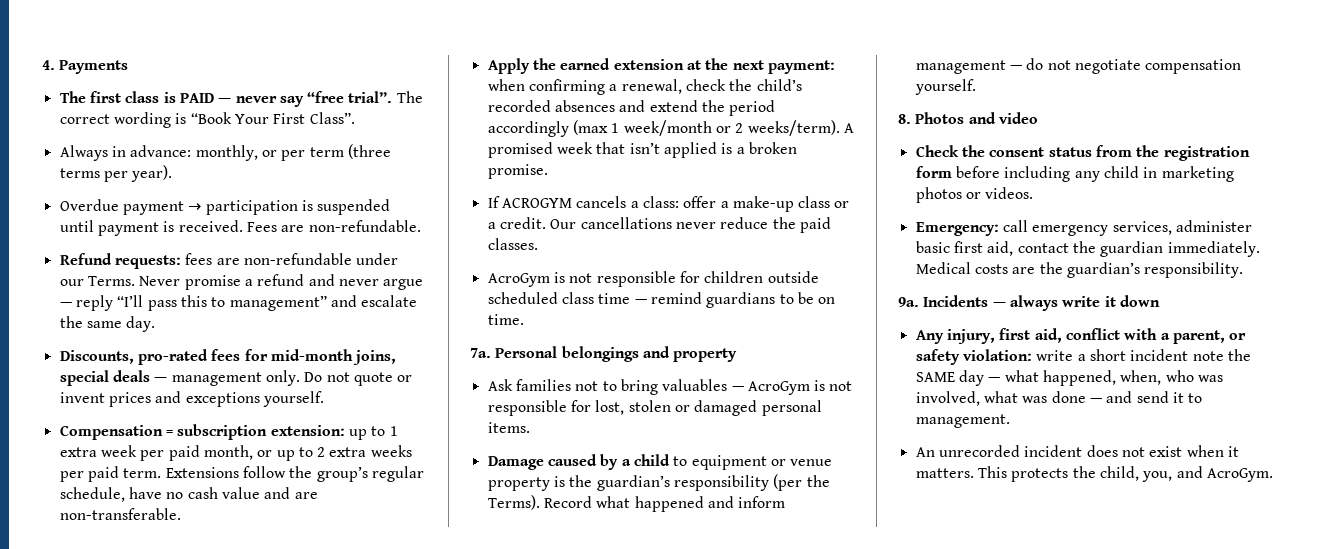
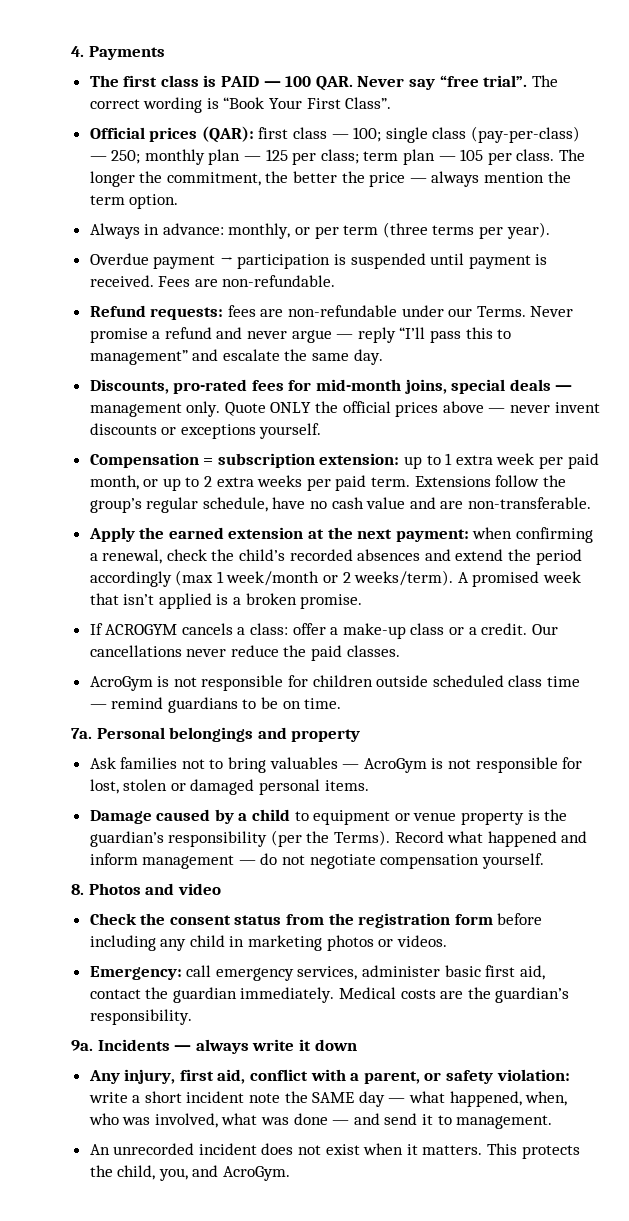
[235,96,277,103] never -> [285,76,405,91] 100 QAR. Never
(355, 118) none -> [89,126,581,143] [89,149,585,165] [89,171,571,187] [89,194,179,209] // Official prices (QAR): first class — 100; single class (pay-per-class) — 250; monthly plan — 125 per class; term plan — 105 per class. The longer the commitment, the better the price — always mention the term option.
[304,372,413,386] [59,391,182,407] Do not quote or invent prices and -> [224,401,600,417] [89,423,177,435] Quote ONLY the official prices above — never invent discounts or

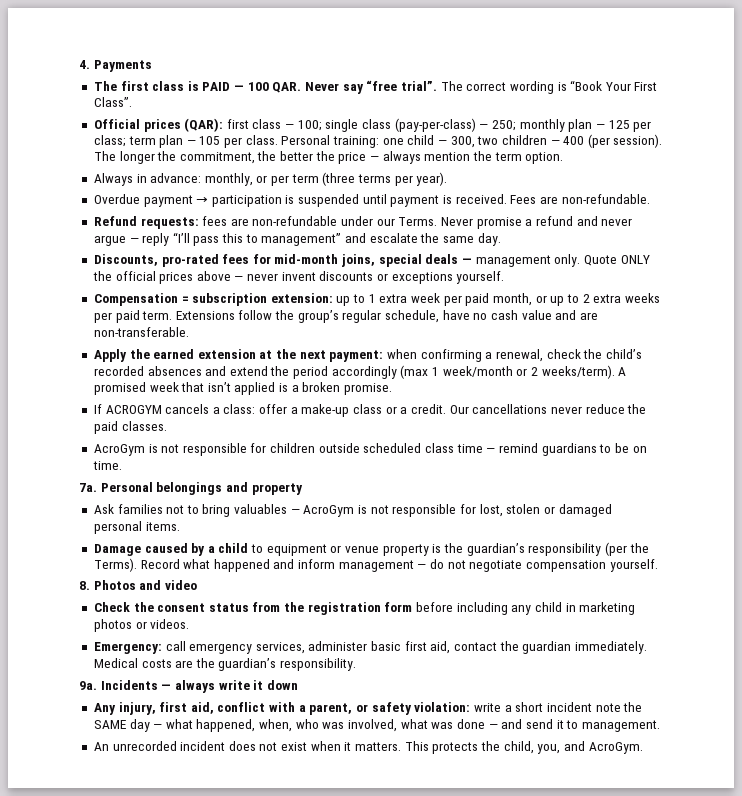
(555, 155) none -> [281,134,663,148] Personal training: one child — 300, two children — 400 (per session).

